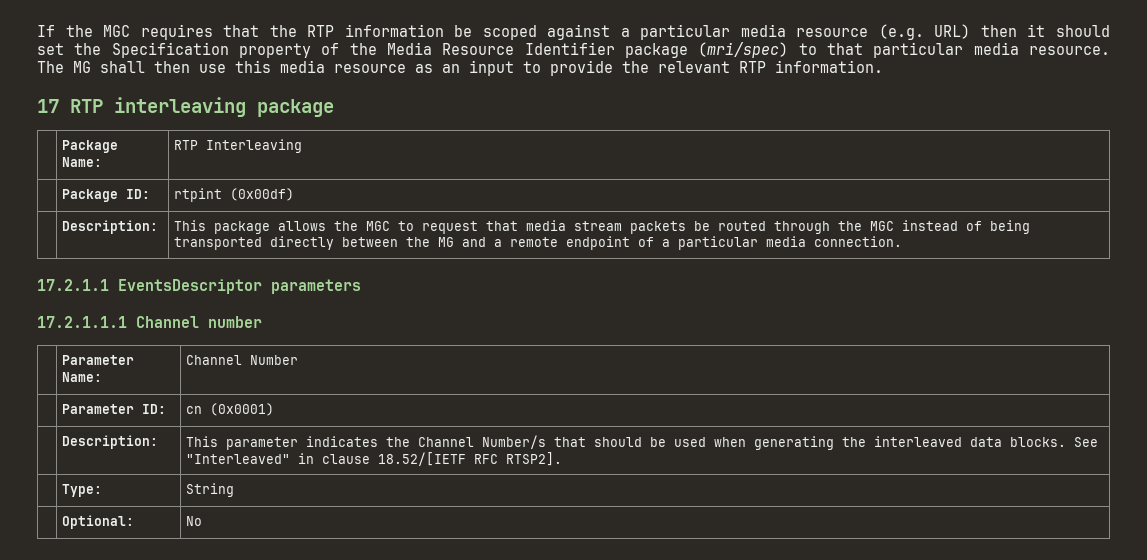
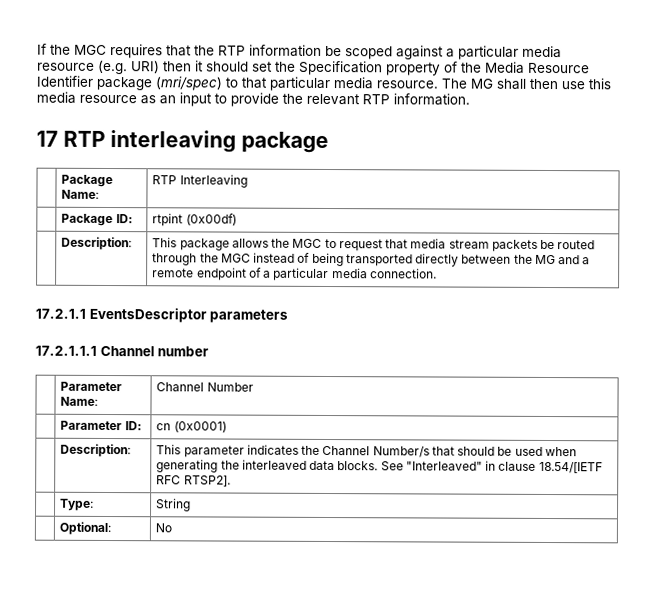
[934,24,971,39] URL) -> [131,60,160,74] URI)
[378,452,467,466] 18.52/[IETF -> [538,461,603,474] 18.54/[IETF

